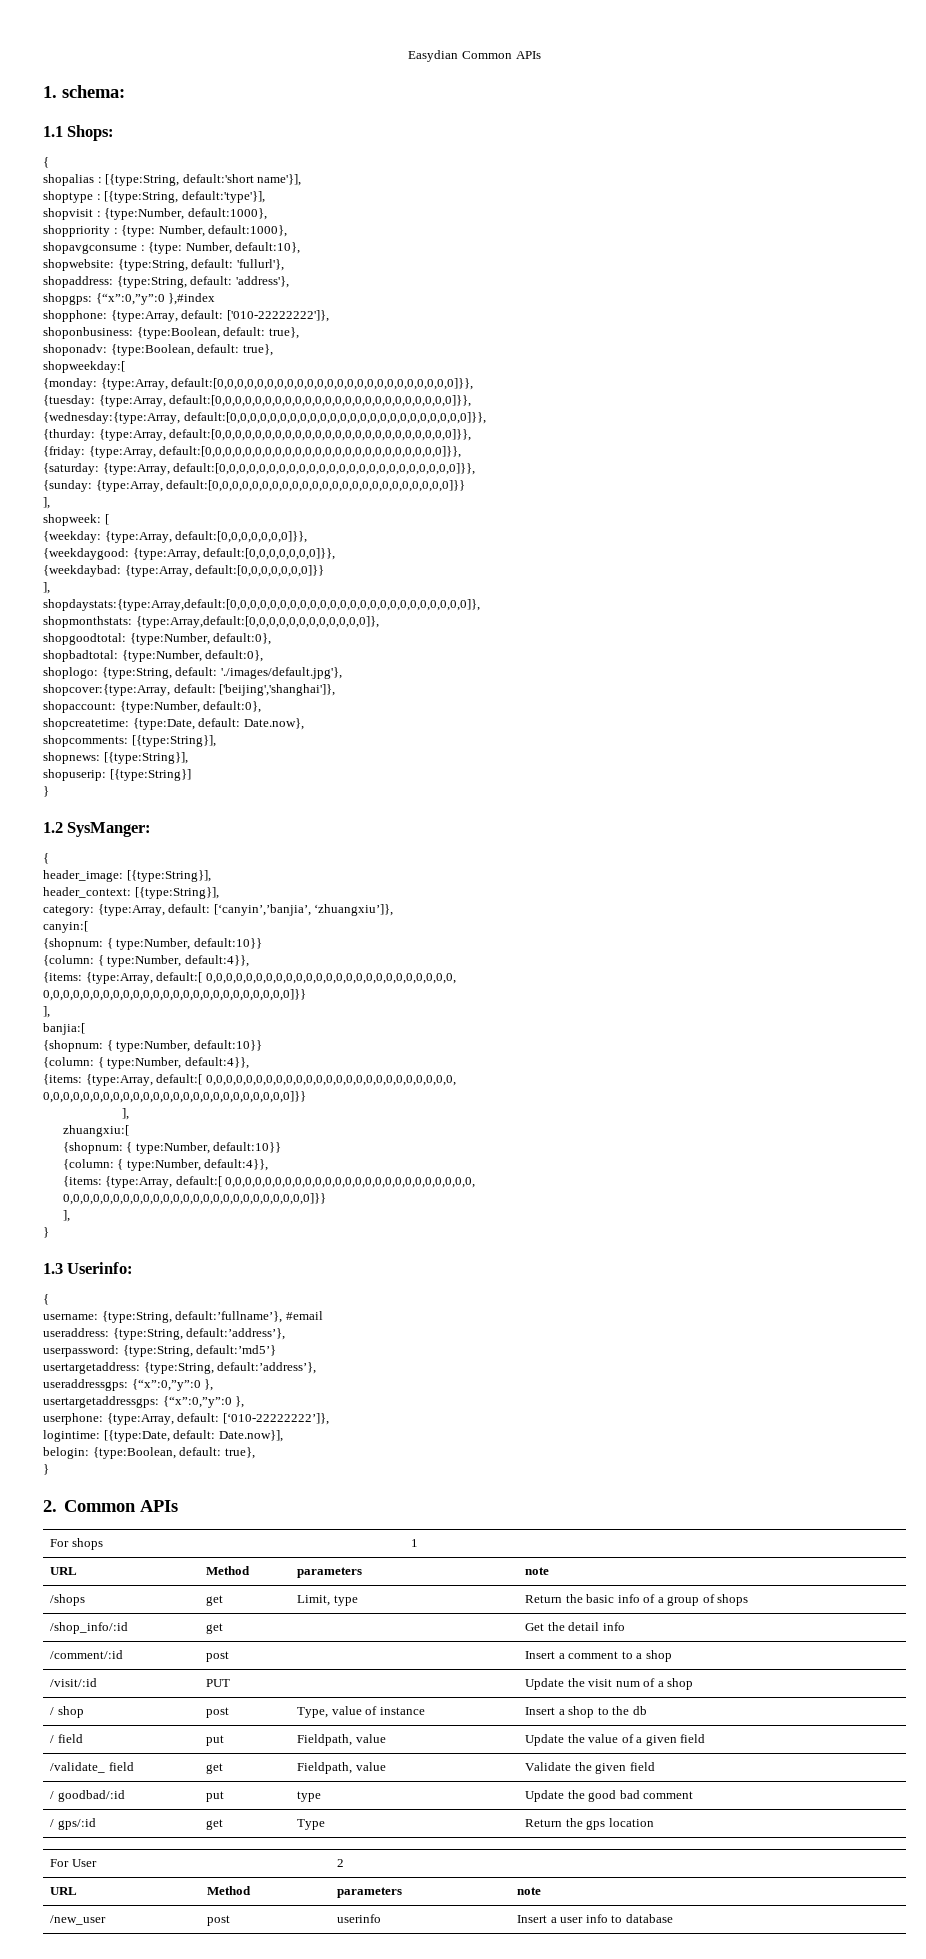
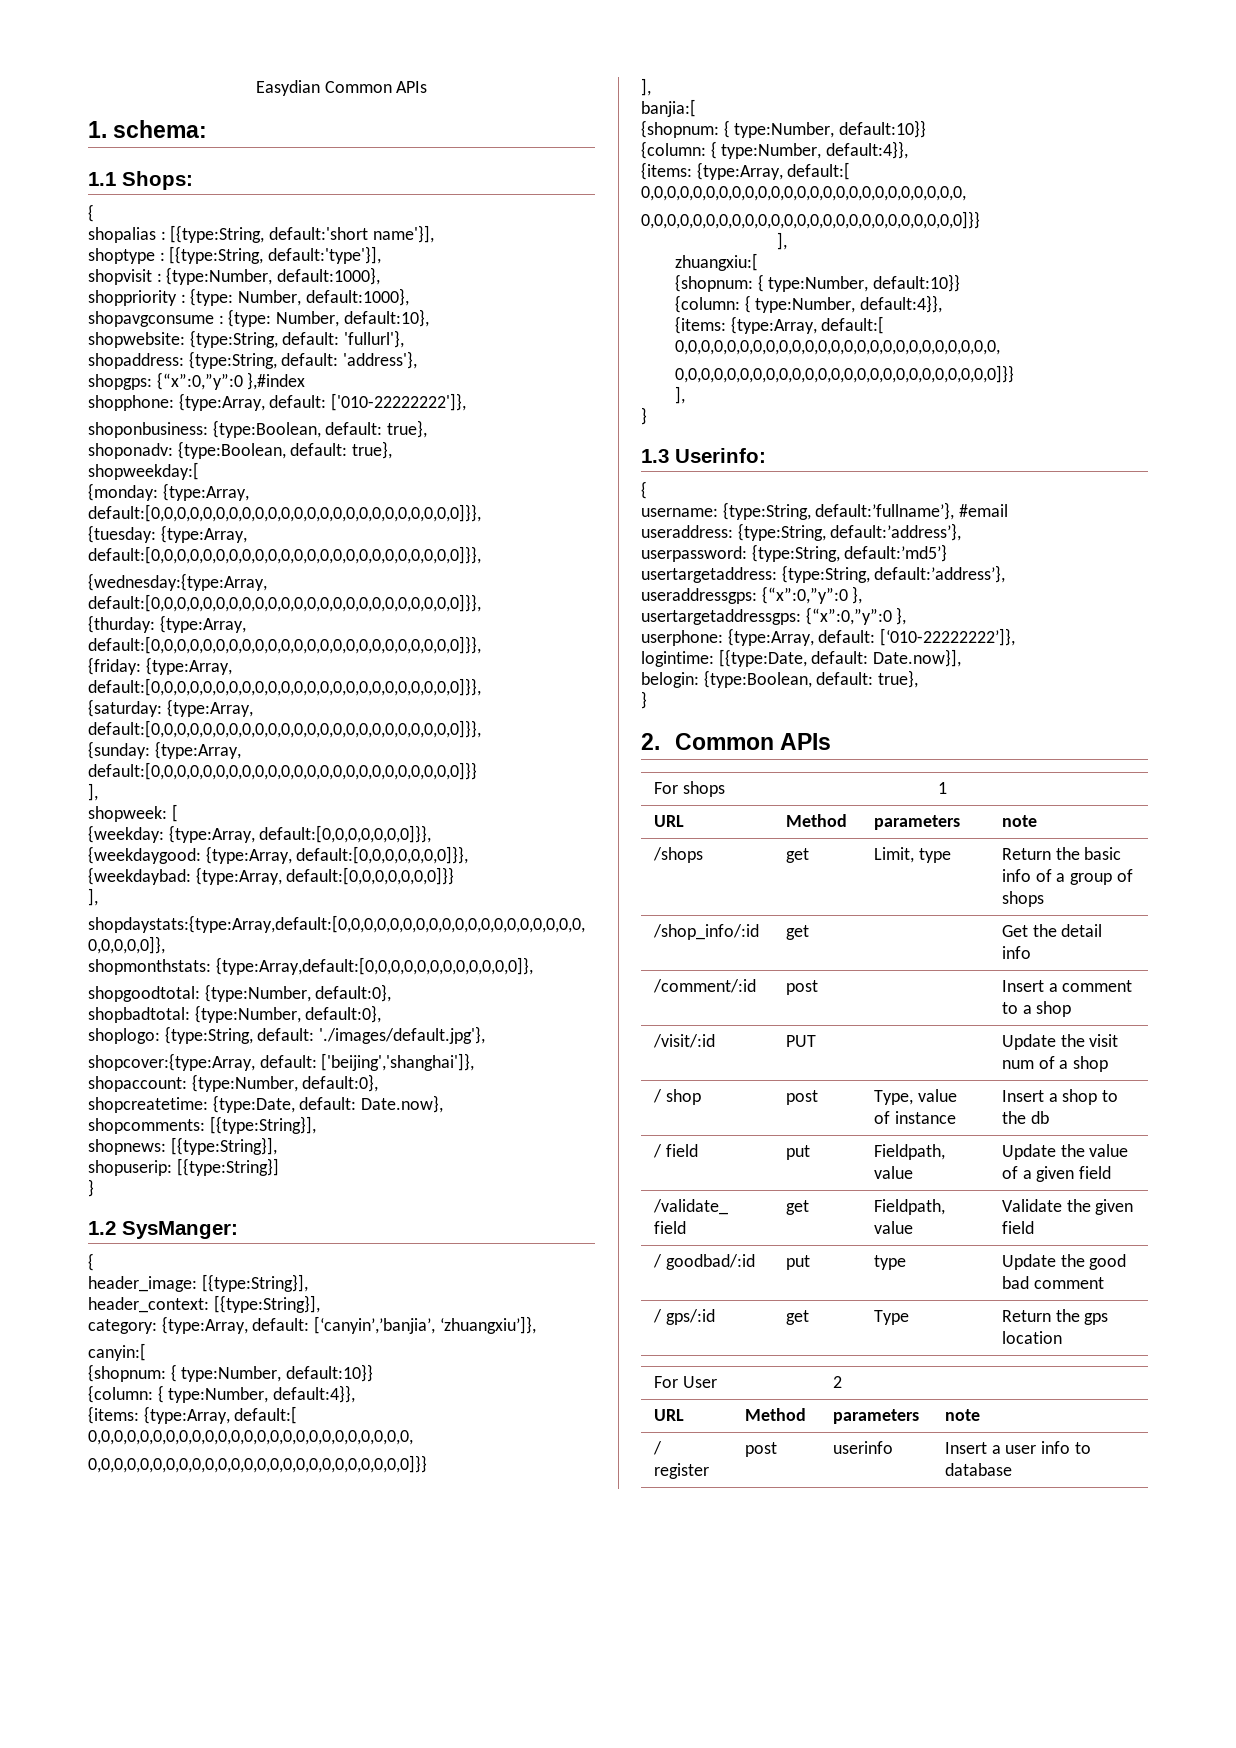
[50,1915,107,1925] /new_user -> [652,1441,662,1455] [653,1463,709,1479] / register

